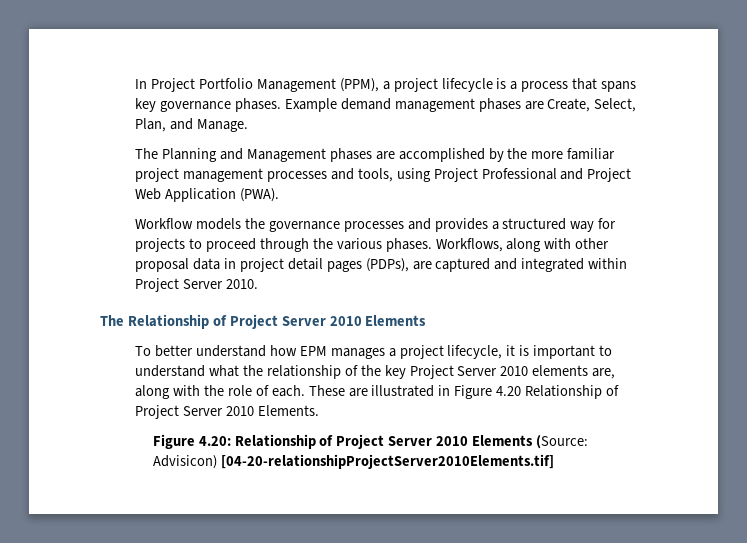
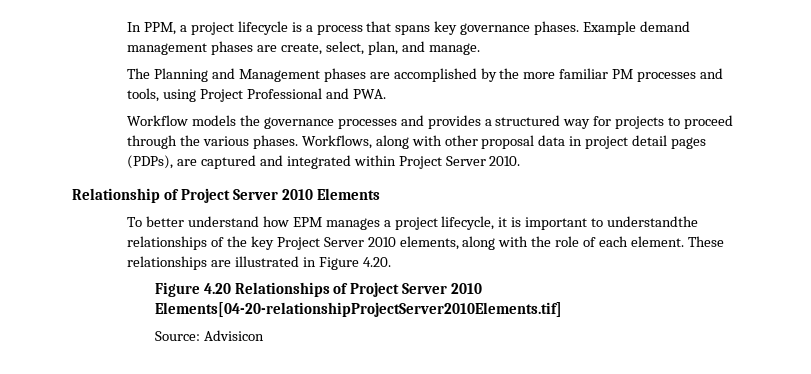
[151,78,379,92] Project Portfolio Management (PPM), -> [144,22,177,35] PPM,
[547,98,637,112] [135,118,248,132] Create, Select, Plan, and Manage. -> [280,41,480,55] create, select, plan, and manage.
[135,168,264,182] project management -> [612,69,634,79] PM
[587,168,632,182] [135,188,279,202] Project Web Application (PWA). -> [352,89,386,99] PWA.
[100,315,124,326] The -> (521, 161) none
[135,365,341,379] understand what the relationship -> [607,216,699,227] [127,236,208,250] understandthe relationships
[532,365,616,379] elements are, -> [399,236,459,250] elements,
[271,385,620,399] [135,405,319,419] [152,434,588,449] [152,454,554,469] each. These are illustrated in Figure 4.20 Relationship of Project Server 2010 Elements. // Figure 4.20: Relationship of Project Server 2010 Elements (Source: Advisicon) [04-20-relationshipProjectServer2010Elements.tif] -> [599,236,724,247] [127,256,391,270] [154,282,483,297] [154,302,562,317] [154,330,264,341] each element. These relationships are illustrated in Figure 4.20. // Figure 4.20 Relationships of Project Server 2010 Elements[04-20-relationshipProjectServer2010Elements.tif] // Source: Advisicon

